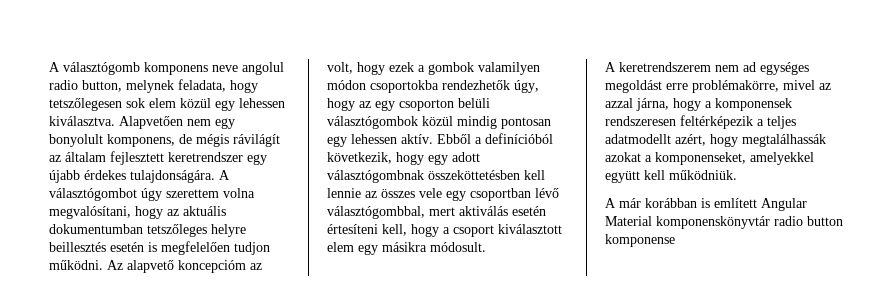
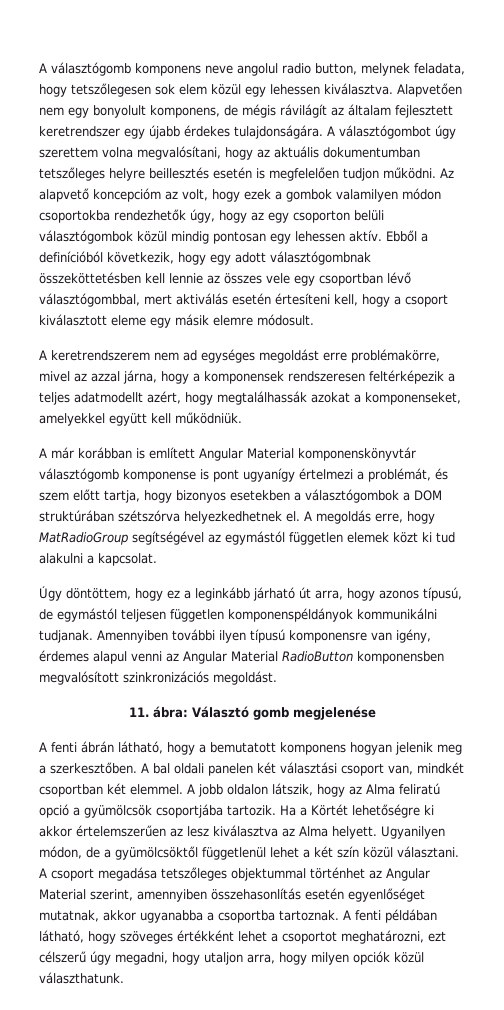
[327,242,427,255] elem egy másikra -> [111,314,253,328] eleme egy másik elemre
[774,216,843,226] [605,234,675,247] radio button komponense -> [39,468,448,482] [39,489,442,503] [39,510,435,524] [39,531,455,545] [39,553,157,566] [39,586,462,601] [39,608,437,622] [39,629,431,643] [39,650,444,664] [39,671,277,685] [128,706,376,720] [39,741,462,755] [39,762,464,776] [39,783,440,797] [39,804,434,818] [39,825,445,839] [39,846,459,860] [39,867,430,881] [39,888,425,902] [39,909,437,923] [39,930,446,944] [39,951,424,965] [39,972,124,984] választógomb komponense is pont ugyanígy értelmezi a problémát, és szem előtt tartja, hogy bizonyos esetekben a választógombok a DOM struktúrában szétszórva helyezkedhetnek el. A megoldás erre, hogy MatRadioGroup segítségével az egymástól független elemek közt ki tud alakulni a kapcsolat. // Úgy döntöttem, hogy ez a leginkább járható út arra, hogy azonos típusú, de egymástól teljesen független komponenspéldányok kommunikálni tudjanak. Amennyiben további ilyen típusú komponensre van igény, érdemes alapul venni az Angular Material RadioButton komponensben megvalósított szinkronizációs megoldást. // 11. ábra: Választó gomb megjelenése // A fenti ábrán látható, hogy a bemutatott komponens hogyan jelenik meg a szerkesztőben. A bal oldali panelen két választási csoport van, mindkét csoportban két elemmel. A jobb oldalon látszik, hogy az Alma feliratú opció a gyümölcsök csoportjába tartozik. Ha a Körtét lehetőségre ki akkor értelemszerűen az lesz kiválasztva az Alma helyett. Ugyanilyen módon, de a gyümölcsöktől függetlenül lehet a két szín közül választani. A csoport megadása tetszőleges objektummal történhet az Angular Material szerint, amennyiben összehasonlítás esetén egyenlőséget mutatnak, akkor ugyanabba a csoportba tartoznak. A fenti példában látható, hogy szöveges értékként lehet a csoportot meghatározni, ezt célszerű úgy megadni, hogy utaljon arra, hogy milyen opciók közül választhatunk.

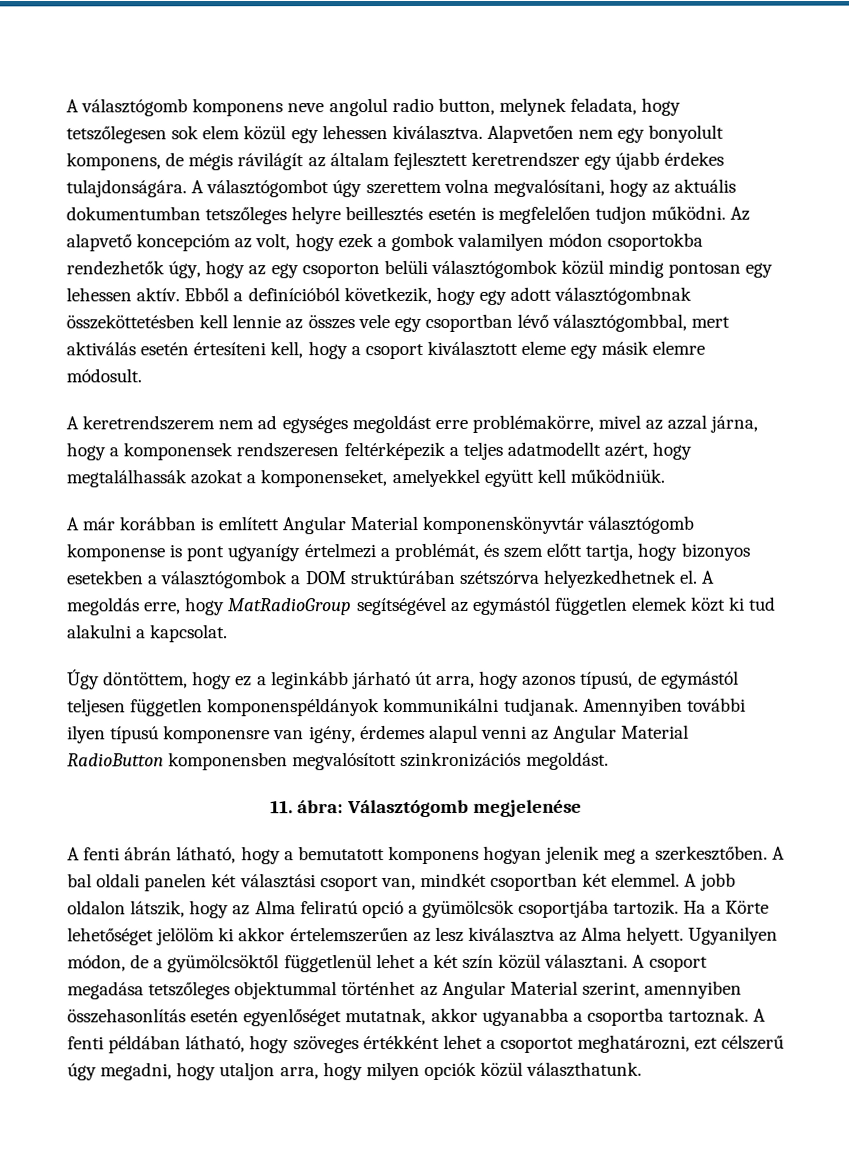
[191,706,289,720] Választó gomb -> [346,799,469,818] Választógomb
[311,804,420,818] Körtét lehetőségre -> [724,900,769,914] [67,927,216,946] Körte lehetőséget jelölöm

